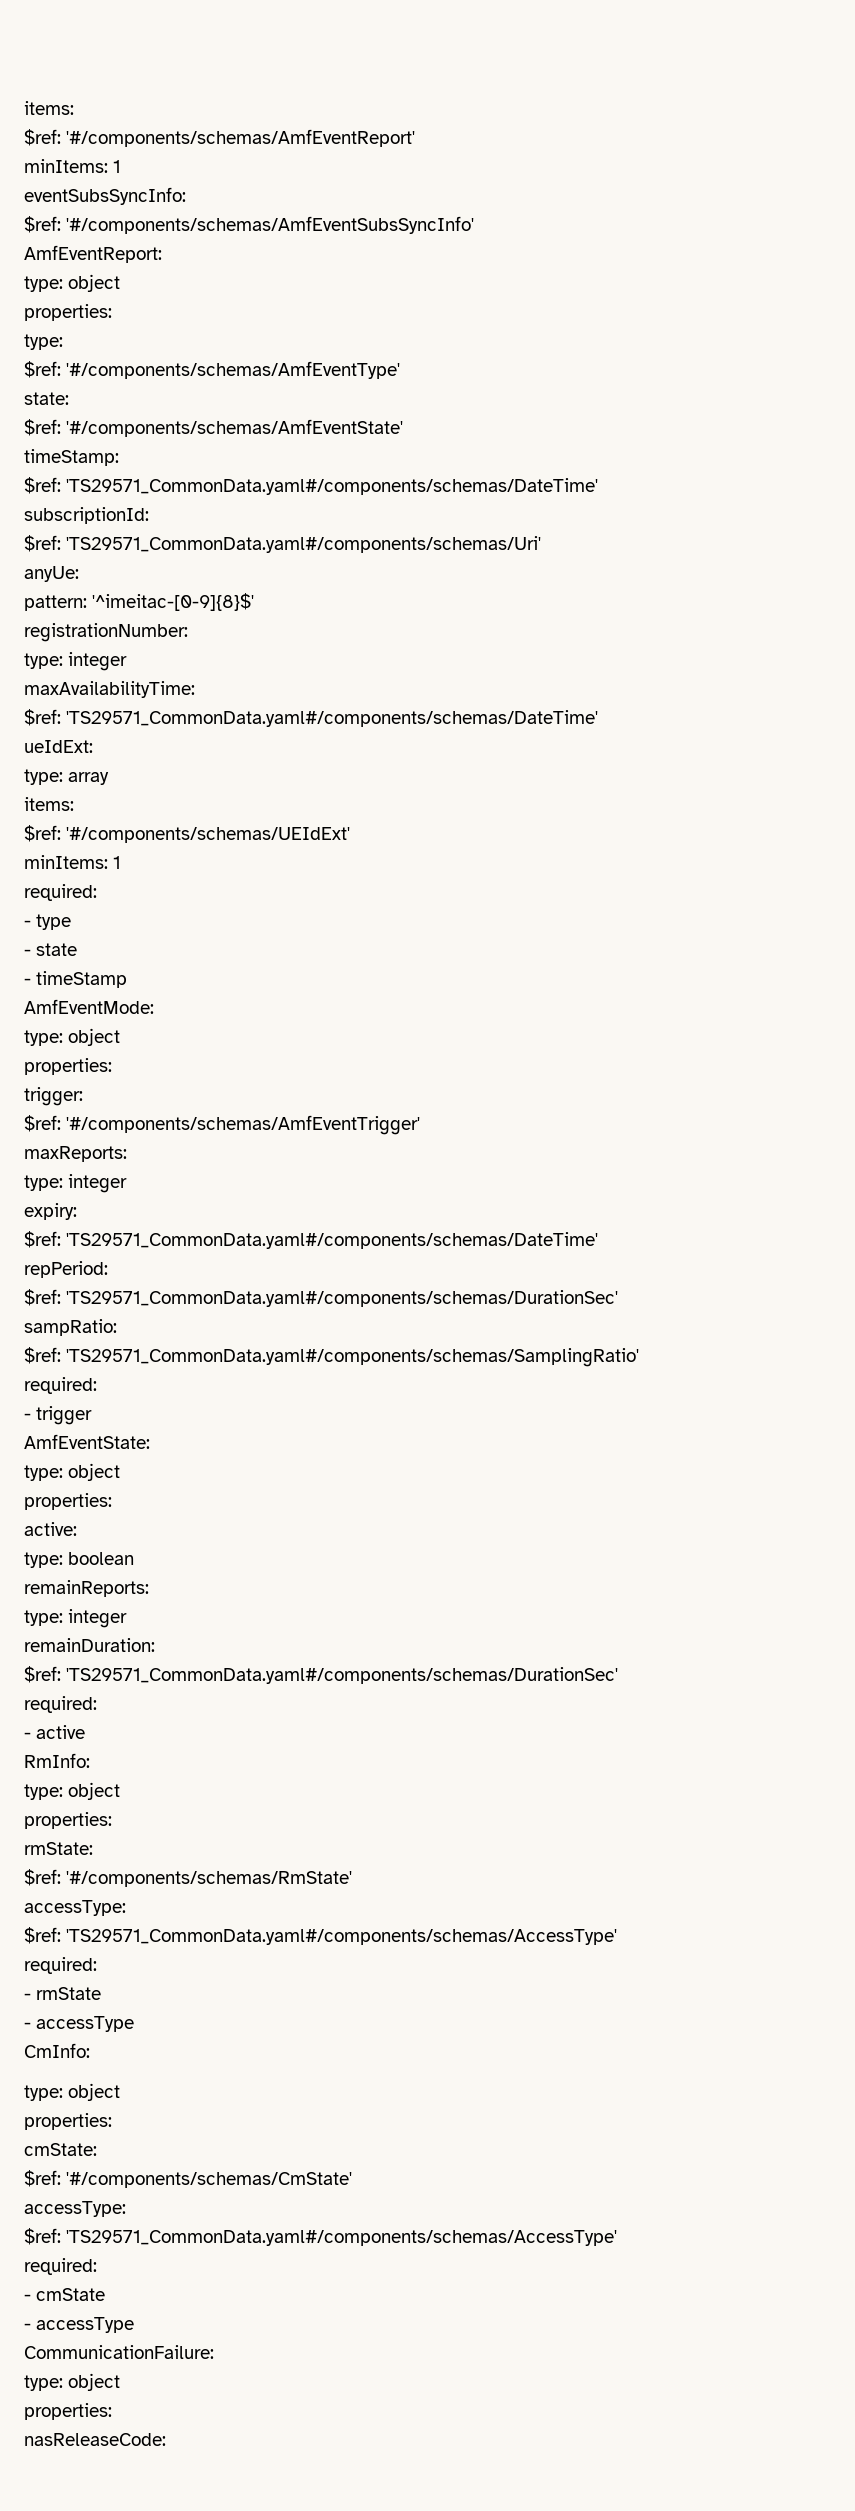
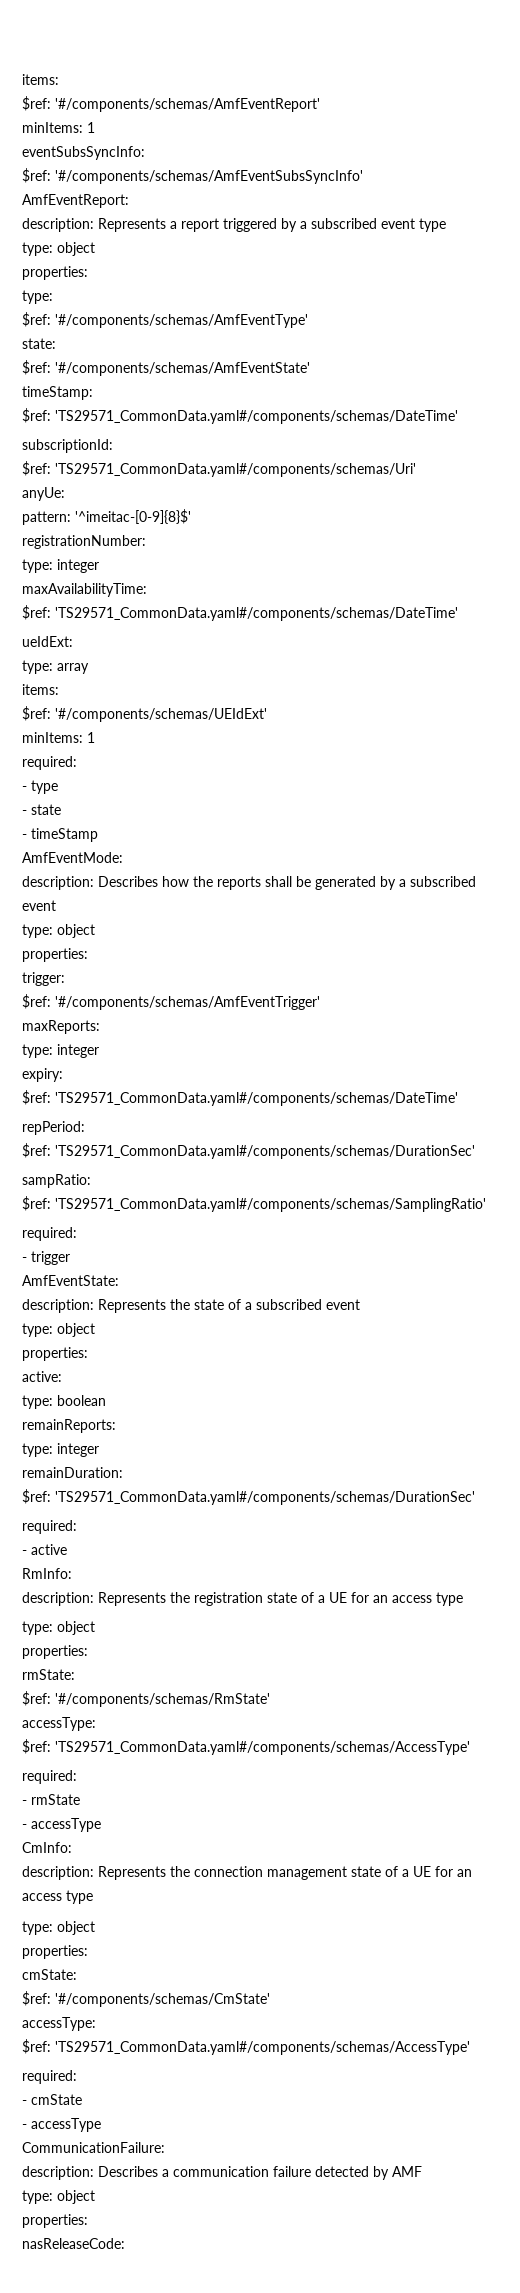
(162, 254) none -> [22,218,446,232] // description: Represents a report triggered by a subscribed event type
(154, 1006) none -> [22,876,476,890] [22,900,56,911] // description: Describes how the reports shall be generated by a subscribed event
(150, 1441) none -> [22,1299,360,1313] // description: Represents the state of a subscribed event
(90, 1760) none -> [22,1592,463,1606] // description: Represents the registration state of a UE for an access type
(90, 2050) none -> [22,1866,472,1880] [22,1890,93,1904] // description: Represents the connection management state of a UE for an access type
(214, 2352) none -> [22,2166,422,2180] // description: Describes a communication failure detected by AMF

